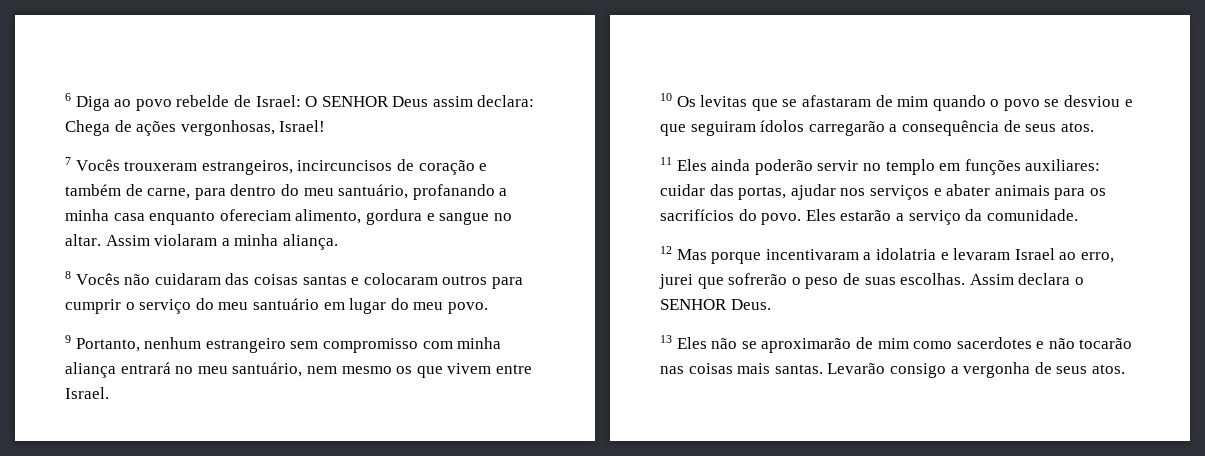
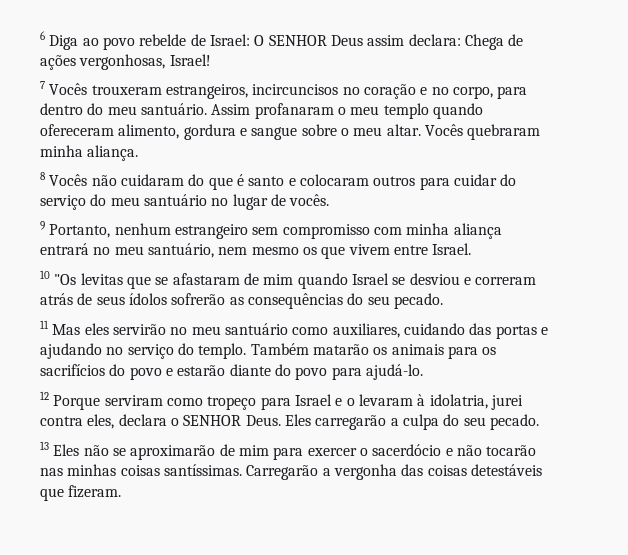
[396,159,414,171] de -> [342,87,360,95] no
[65,184,191,199] também de carne, -> [431,86,493,99] no corpo,
[338,184,508,200] [65,209,512,225] [65,234,230,246] santuário, profanando a minha casa enquanto ofereciam alimento, gordura e sangue no altar. Assim violaram a -> [140,103,483,119] [40,124,541,140] santuário. Assim profanaram o meu templo quando ofereceram alimento, gordura e sangue sobre o meu altar. Vocês quebraram
[225,273,347,285] das coisas santas -> [188,174,285,190] do que é santo
[65,299,135,314] cumprir o -> [453,174,517,186] cuidar do
[323,298,488,314] em lugar do meu povo. -> [211,194,330,210] no lugar de vocês.
[676,96,696,107] Os -> [54,274,77,285] "Os
[990,99,1040,111] o povo -> [351,273,389,285] Israel
[660,120,1094,136] [660,157,1101,175] [660,184,991,200] que seguiram ídolos carregarão a consequência de seus atos. // 11 Eles ainda poderão servir no templo em funções auxiliares: cuidar das portas, ajudar nos serviços e abater -> [475,277,537,285] [40,293,443,309] [40,320,548,339] [40,343,388,359] correram atrás de seus ídolos sofrerão as consequências do seu pecado. // 11 Mas eles servirão no meu santuário como auxiliares, cuidando das portas e ajudando no serviço do templo. Também matarão os
[761,209,1078,225] [660,246,1114,264] [659,273,1084,289] [660,299,771,310] povo. Eles estarão a serviço da comunidade. // 12 Mas porque incentivaram a idolatria e levaram Israel ao erro, jurei que sofrerão o peso de suas escolhas. Assim declara o SENHOR Deus. -> [129,364,423,380] [40,391,523,410] [40,414,539,430] povo e estarão diante do povo para ajudá-lo. // 12 Porque serviram como tropeço para Israel e o levaram à idolatria, jurei contra eles, declara o SENHOR Deus. Eles carregarão a culpa do seu pecado.
[913,337,1133,349] [660,362,1125,378] como sacerdotes e não tocarão nas coisas mais santas. Levarão consigo a vergonha de seus atos. -> [273,444,537,460] [40,464,542,480] [40,485,122,501] para exercer o sacerdócio e não tocarão nas minhas coisas santíssimas. Carregarão a vergonha das coisas detestáveis que fizeram.

